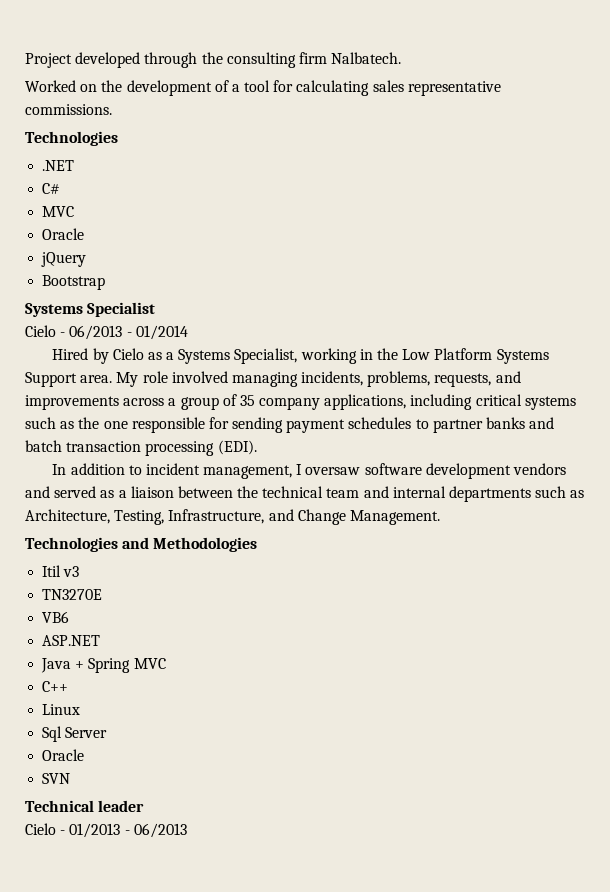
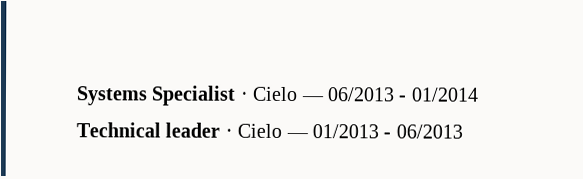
[25,52,402,68] [25,80,501,96] [25,104,112,115] [25,131,118,146] [42,160,75,171] [42,183,61,194] [42,206,75,217] [42,228,85,240] [41,252,87,267] [42,275,106,290] Project developed through the consulting firm Nalbatech. // Worked on the development of a tool for calculating sales representative commissions. // Technologies // .NET // C# // MVC // Oracle // jQuery // Bootstrap // -> (76, 96) none
[25,325,66,337] // Cielo - -> [239,86,324,102] · Cielo —
[52,348,549,364] [25,371,521,387] [25,394,576,410] [25,417,555,433] [25,440,257,456] [52,463,567,479] [25,486,585,502] [25,509,440,525] [25,537,258,552] [42,565,80,577] [42,589,103,600] [42,611,70,623] [42,635,101,646] [41,658,166,673] [42,681,69,692] [42,704,81,715] [42,726,108,742] [42,749,85,761] [42,773,71,784] // Hired by Cielo as a Systems Specialist, working in the Low Platform Systems Support area. My role involved managing incidents, problems, requests, and improvements across a group of 35 company applications, including critical systems such as the one responsible for sending payment schedules to partner banks and batch transaction processing (EDI). // In addition to incident management, I oversaw software development vendors and served as a liaison between the technical team and internal departments such as Architecture, Testing, Infrastructure, and Change Management. // Technologies and Methodologies // Itil v3 // TN3270E // VB6 // ASP.NET // Java + Spring MVC // C++ // Linux // Sql Server // Oracle // SVN -> (479, 94) none
[25,823,66,835] // Cielo - -> [224,123,309,139] · Cielo —

